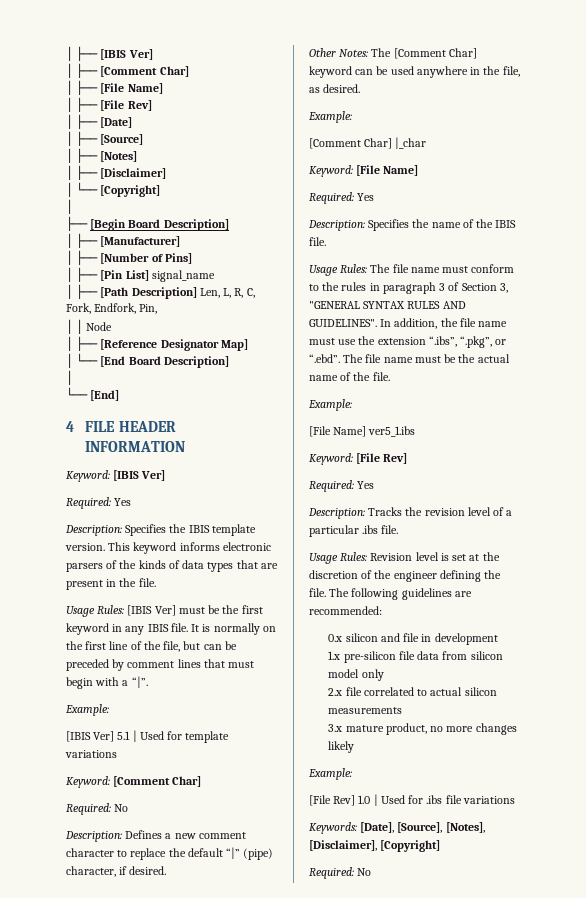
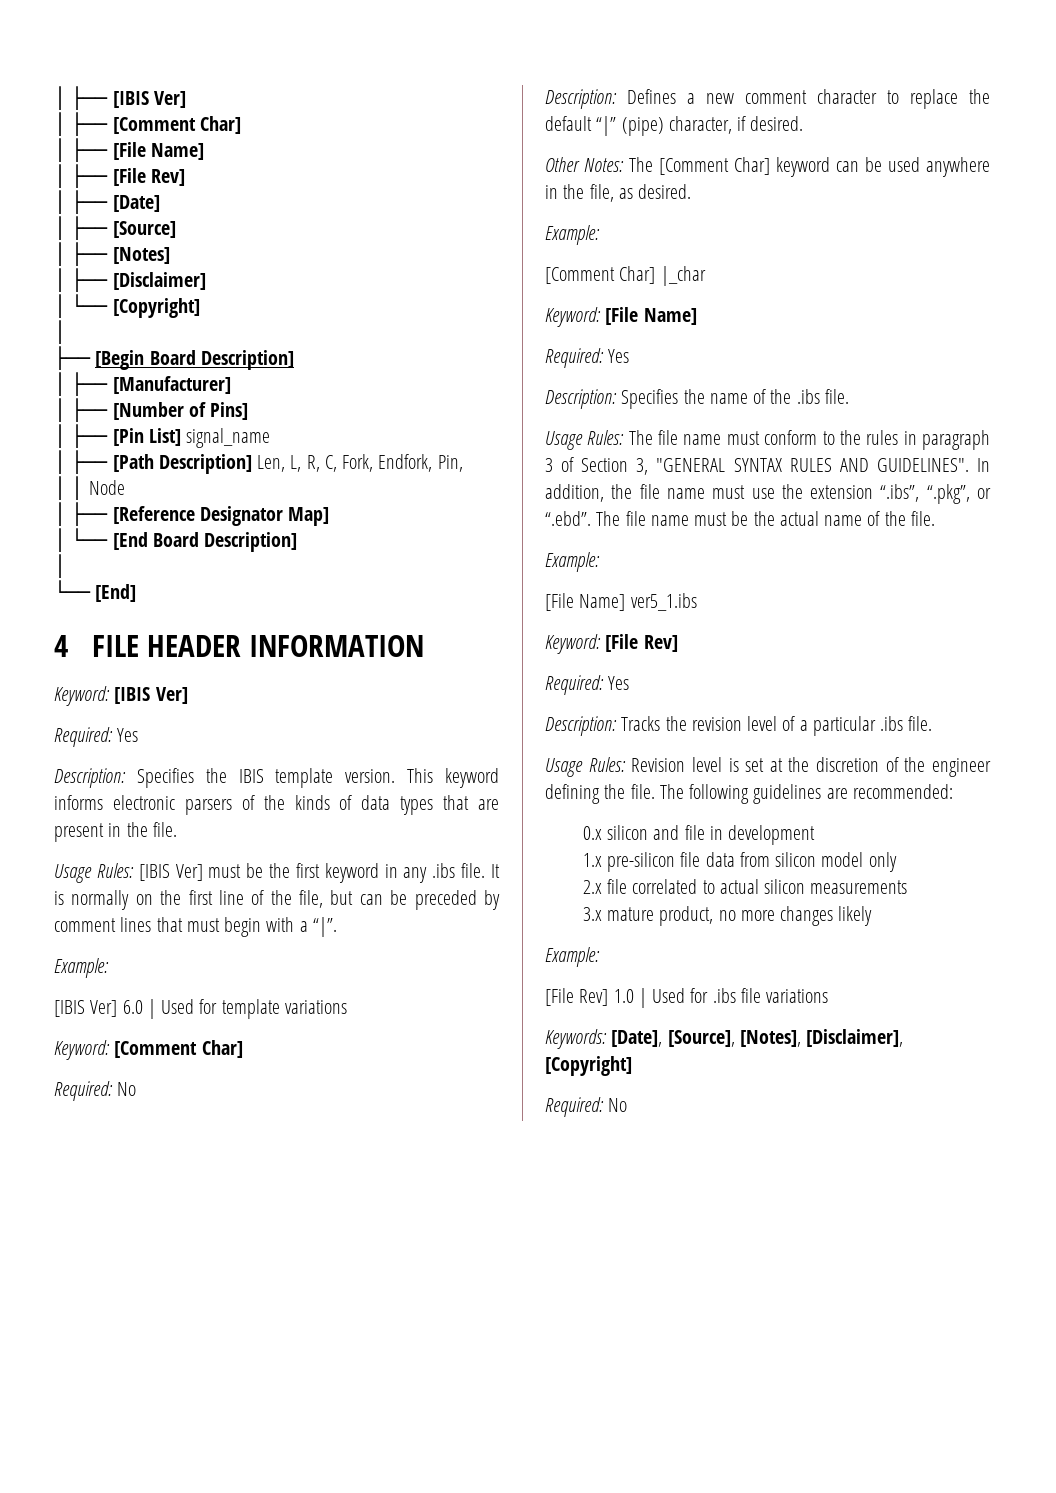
[147,624,169,632] IBIS -> [432,863,456,878] .ibs
[117,731,131,740] 5.1 -> [122,1000,143,1014] 6.0
[495,220,517,228] IBIS -> [796,389,820,404] .ibs

